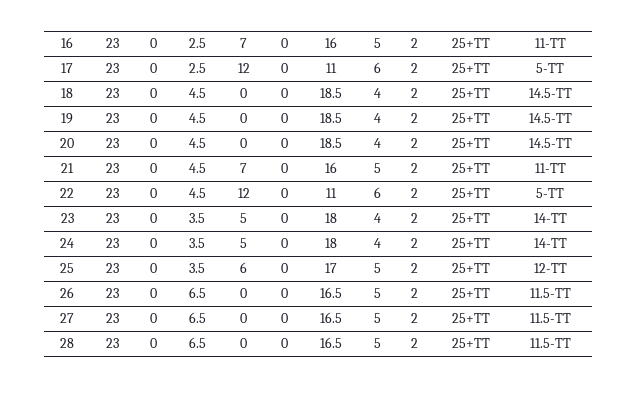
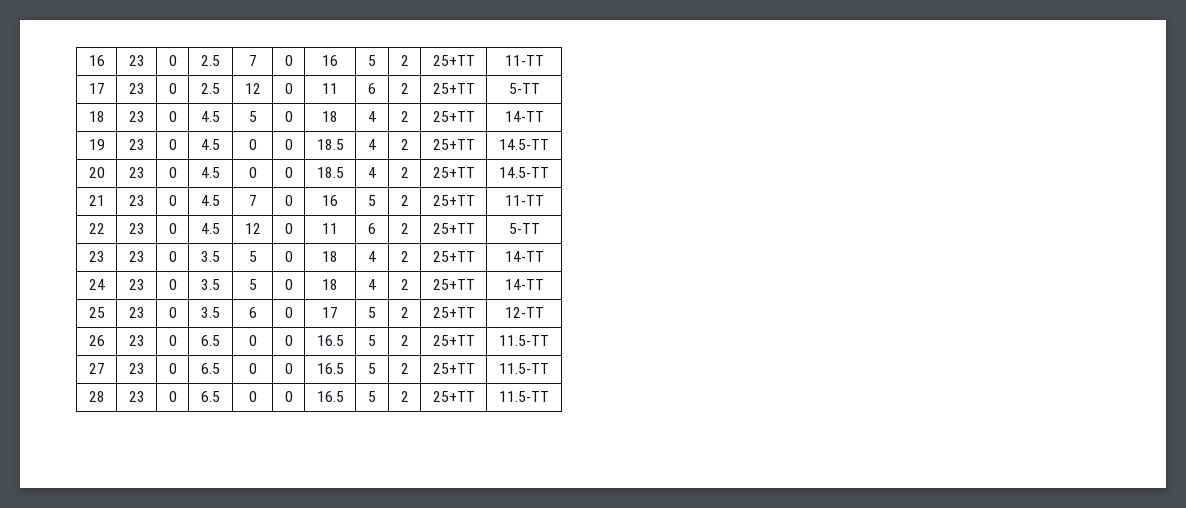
[240,88,247,98] [280,88,288,98] [319,88,342,98] [373,88,381,98] [411,88,418,98] [452,88,490,98] [528,88,572,98] 0 | 0 | 18.5 | 4 | 2 | 25+TT | 14.5-TT -> [248,111,257,122] [284,111,293,122] [322,111,338,122] [368,111,376,122] [400,111,409,122] [432,111,475,122] [504,111,544,122] 5 | 0 | 18 | 4 | 2 | 25+TT | 14-TT

